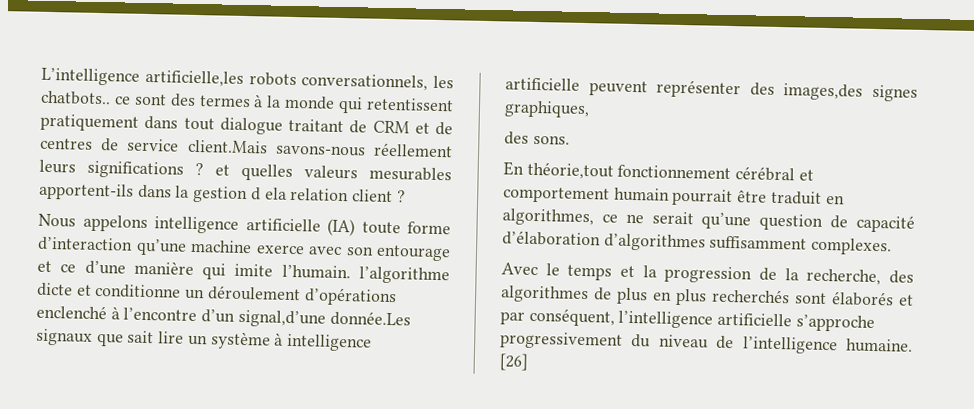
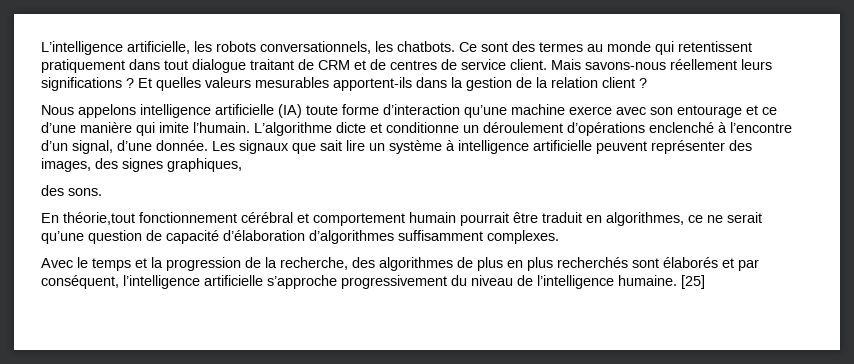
[144,69,244,87] artificielle,les -> [127,41,212,54] artificielle, les
[40,90,131,106] chatbots.. ce -> [397,41,477,52] chatbots. Ce
[253,94,282,108] à la -> [587,44,603,52] au
[187,139,268,154] client.Mais -> [510,59,581,70] client. Mais
[215,164,230,176] et -> [138,78,152,88] Et
[250,187,287,201] d ela -> [516,77,548,88] de la
[359,266,450,285] l’algorithme -> [254,122,332,136] L’algorithme
[237,309,411,328] signal,d’une donnée.Les -> [72,140,235,154] signal, d’une donnée. Les
[783,83,864,101] images,des -> [41,158,118,172] images, des
[499,353,528,371] [26] -> [681,275,705,289] [25]

